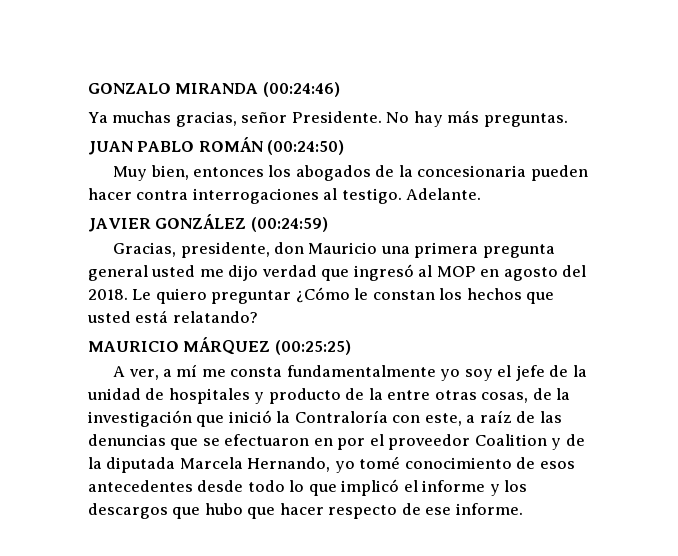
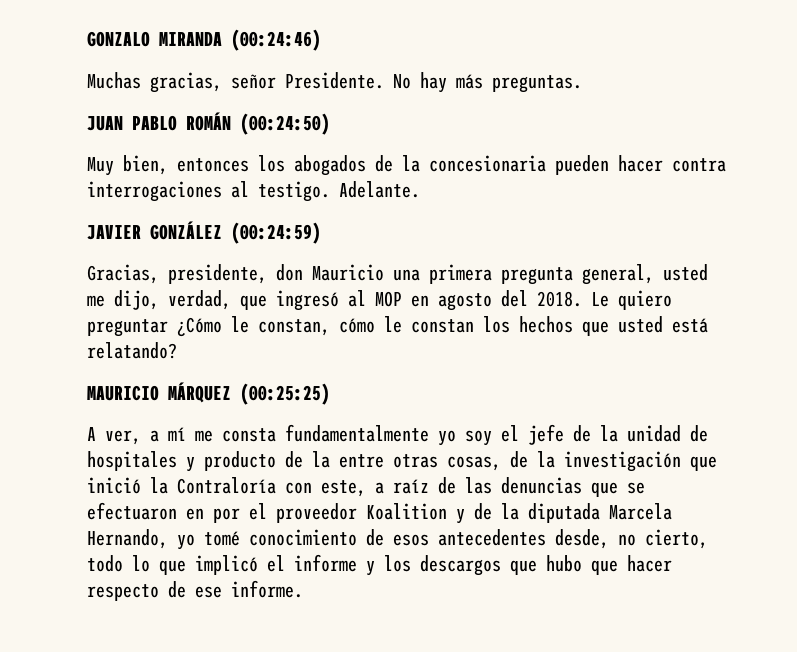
[88,111,172,123] Ya muchas -> [87,72,141,89] Muchas
[88,265,148,281] general -> [582,264,654,285] general,
[228,265,317,281] dijo verdad -> [114,290,231,310] dijo, verdad,
(369, 294) none -> [258,316,402,336] constan, cómo le
[474,434,547,446] Coalition -> [366,503,447,520] Koalition
[197,480,244,492] desde -> [555,529,708,549] desde, no cierto,

